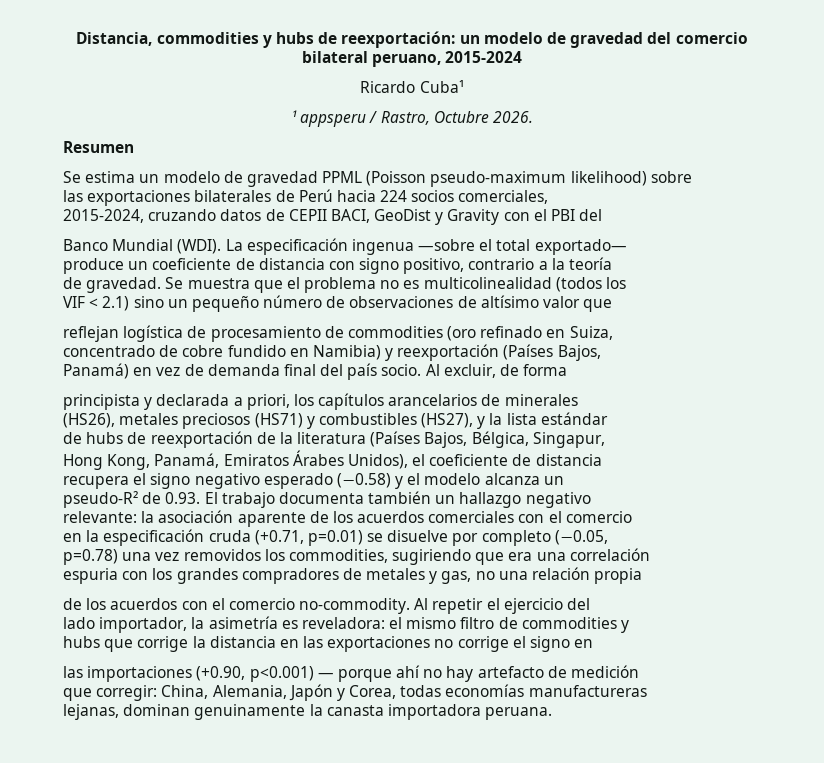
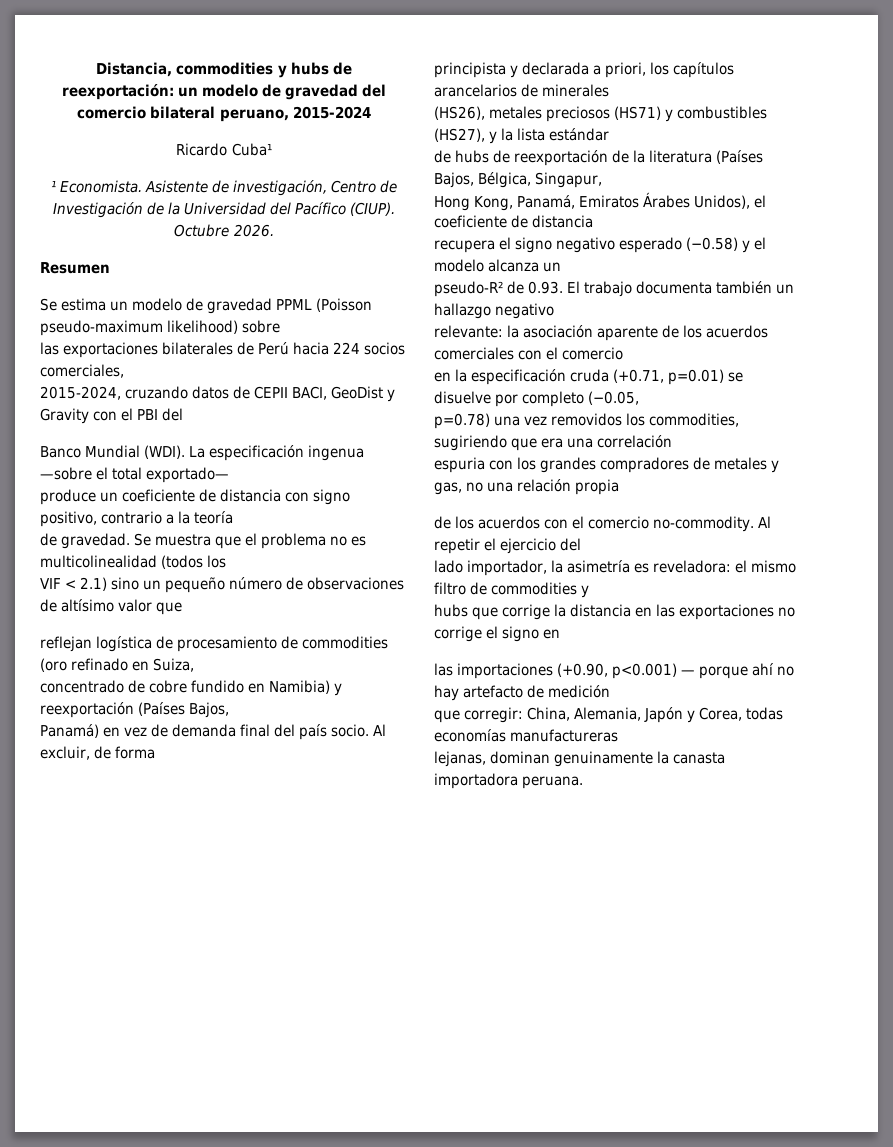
[300,111,430,127] appsperu / Rastro, -> [59,180,398,196] [52,202,396,218] Economista. Asistente de investigación, Centro de Investigación de la Universidad del Pacífico (CIUP).

